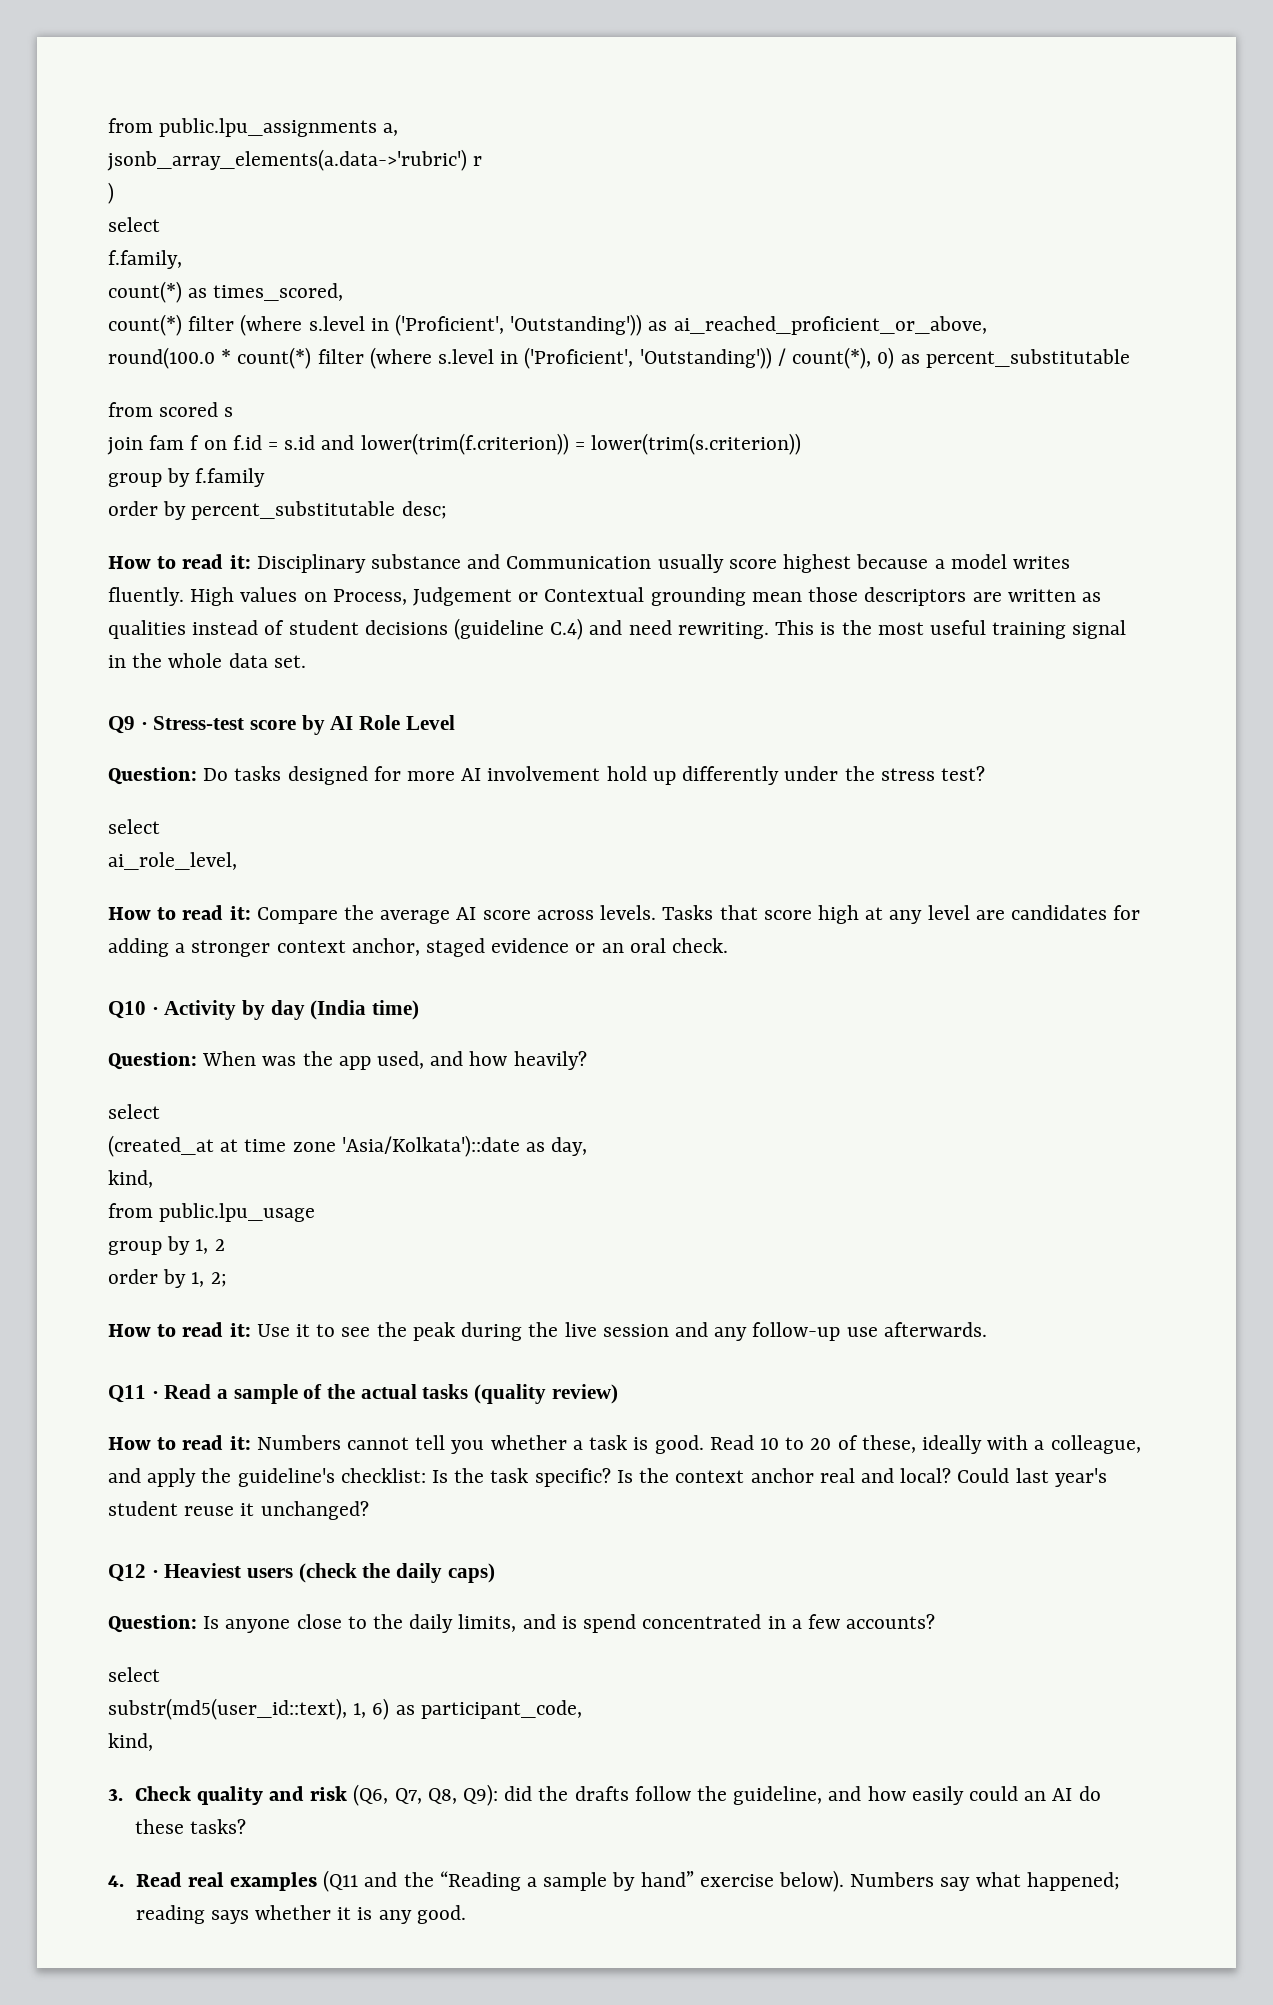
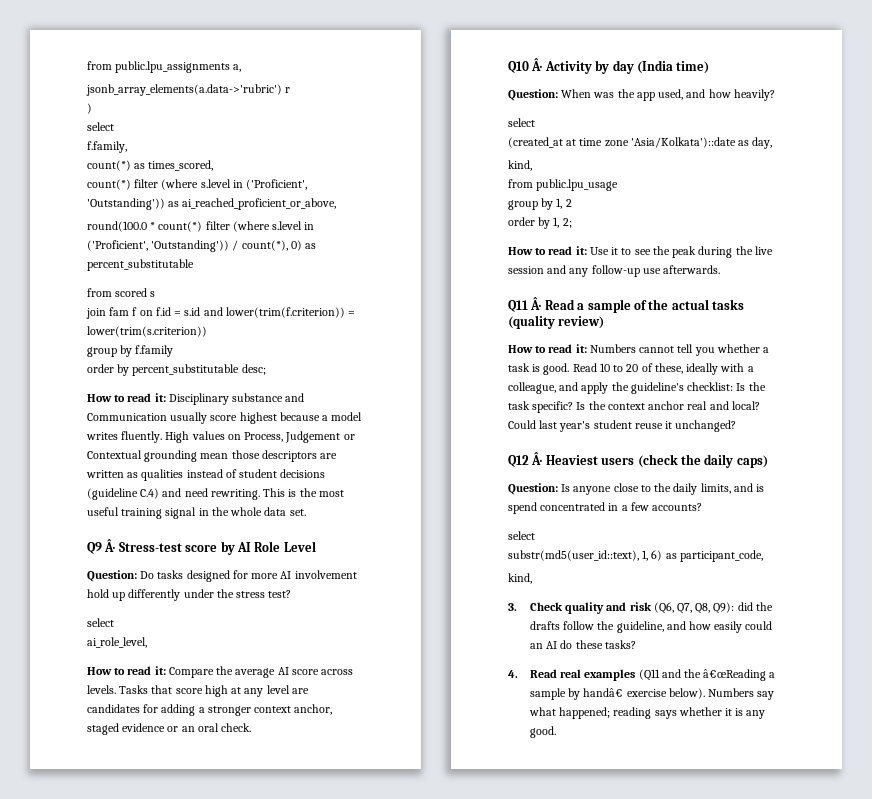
[140,722,148,730] · -> [104,539,116,552] Â·
[151,1007,159,1015] · -> [531,58,543,71] Â·
[151,1391,159,1399] · -> [530,297,542,310] Â·
[151,1570,159,1578] · -> [531,452,543,465] Â·
[439,1871,521,1891] “Reading -> [703,669,767,681] â€œReading
[640,1871,694,1887] hand” -> [583,688,624,697] handâ€

